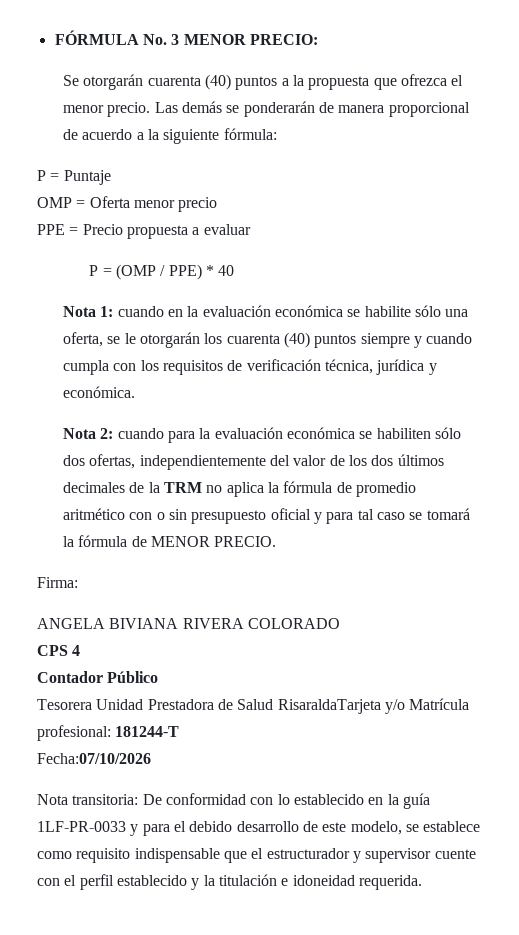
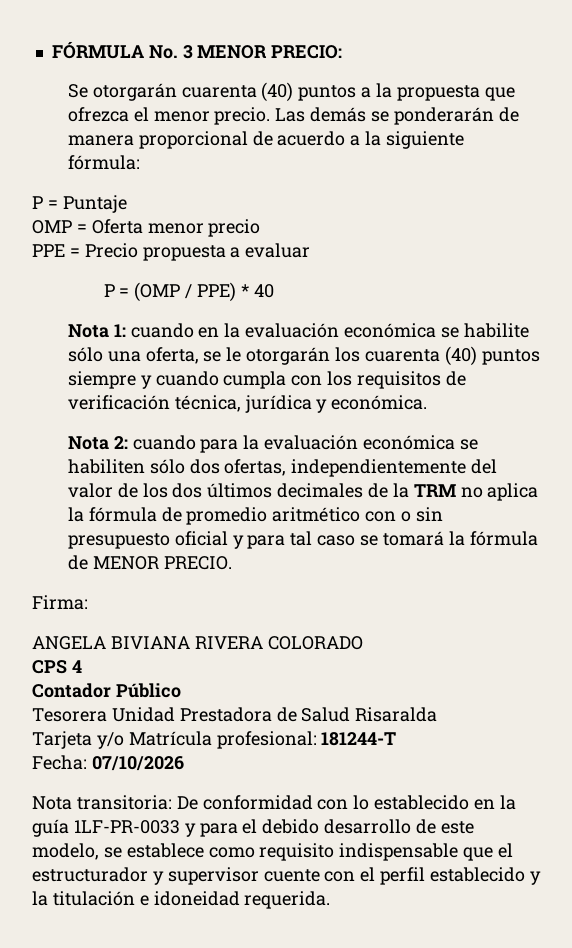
[277,699,381,714] RisaraldaTarjeta -> [355,707,438,722] [32,731,92,749] Risaralda // Tarjeta
[37,753,151,764] Fecha:07/10/2026 -> [32,755,184,771] Fecha: 07/10/2026

